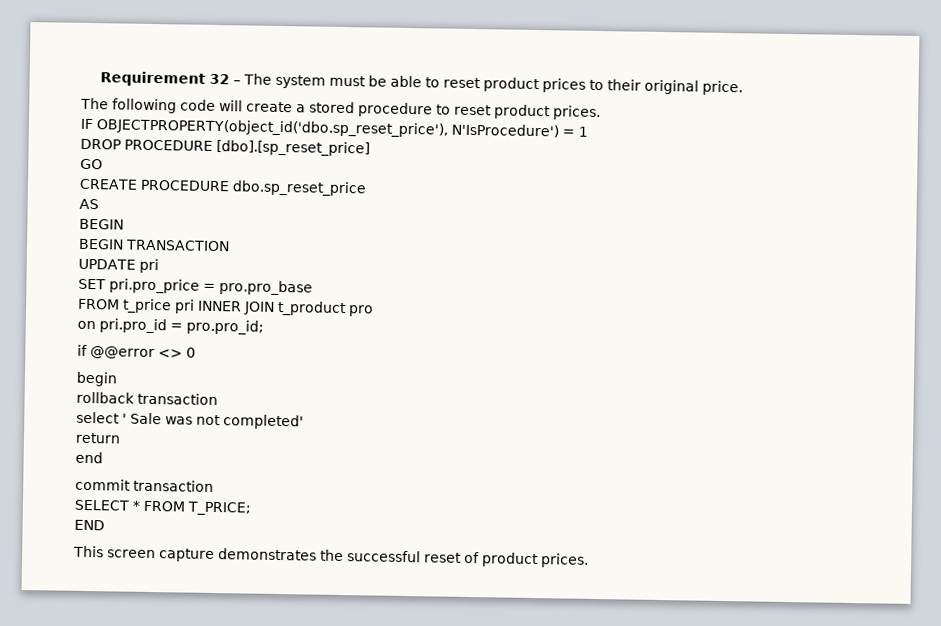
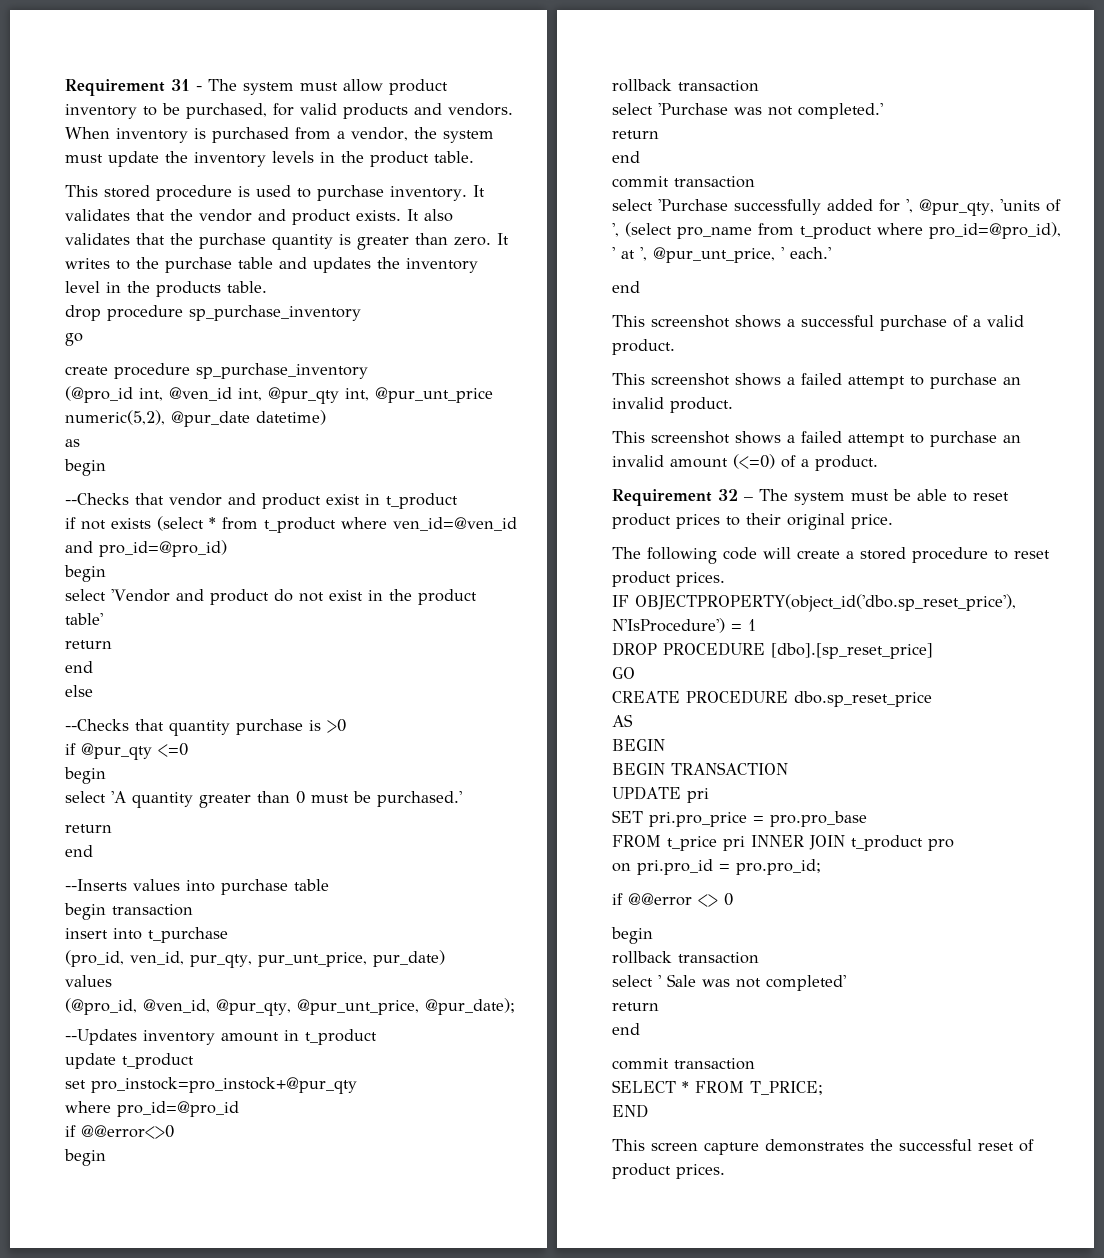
[99,71,206,87] Requirement -> [65,79,448,96] [65,103,513,119] [65,127,494,143] [65,151,474,167] [65,185,485,201] [65,209,453,225] [65,233,509,250] [65,257,478,273] [65,281,267,297] [65,305,361,321] [65,333,83,346] [65,363,368,379] [65,386,493,404] [65,410,326,427] [65,439,80,447] [64,459,106,476] [65,493,458,509] [65,516,517,533] [65,540,227,557] [64,565,106,582] [65,589,477,605] [65,613,103,625] [65,640,112,649] [65,661,93,673] [65,685,93,697] [65,719,346,736] [65,743,188,760] [64,767,106,784] [65,791,462,808] [65,824,112,833] [65,845,93,857] [65,879,329,895] [64,903,193,920] [65,927,228,943] [65,950,445,968] [65,975,112,987] [65,998,515,1016] [65,1029,377,1045] [65,1053,194,1069] [65,1077,357,1094] [65,1101,239,1117] [65,1125,174,1139] [64,1149,106,1166] [612,79,759,92] [612,103,883,119] [612,130,659,139] [612,151,640,163] [612,176,755,188] [612,199,1061,216] [612,222,1061,239] [612,247,831,263] [612,281,640,293] [612,315,1024,331] [612,339,675,355] [612,373,1021,389] [612,397,733,413] [612,431,1021,447] [612,454,878,471] [612,489,712,506] Requirement 31 - The system must allow product inventory to be purchased, for valid products and vendors. When inventory is purchased from a vendor, the system must update the inventory levels in the product table. // This stored procedure is used to purchase inventory. It validates that the vendor and product exists. It also validates that the purchase quantity is greater than zero. It writes to the purchase table and updates the inventory level in the products table. // drop procedure sp_purchase_inventory // go // create procedure sp_purchase_inventory // (@pro_id int, @ven_id int, @pur_qty int, @pur_unt_price numeric(5,2), @pur_date datetime) // as // begin // --Checks that vendor and product exist in t_product // if not exists (select * from t_product where ven_id=@ven_id and pro_id=@pro_id) // begin // select 'Vendor and product do not exist in the product table' // return // end // else // --Checks that quantity purchase is >0 // if @pur_qty <=0 // begin // select 'A quantity greater than 0 must be purchased.' // return // end // --Inserts values into purchase table // begin transaction // insert into t_purchase // (pro_id, ven_id, pur_qty, pur_unt_price, pur_date) // values // (@pro_id, @ven_id, @pur_qty, @pur_unt_price, @pur_date); // --Updates inventory amount in t_product // update t_product // set pro_instock=pro_instock+@pur_qty // where pro_id=@pro_id // if @@error<>0 // begin // rollback transaction // select 'Purchase was not completed.' // return // end // commit transaction // select 'Purchase successfully added for ', @pur_qty, 'units of ', (select pro_name from t_product where pro_id=@pro_id), ' at ', @pur_unt_price, ' each.' // end // This screenshot shows a successful purchase of a valid product. // This screenshot shows a failed attempt to purchase an invalid product. // This screenshot shows a failed attempt to purchase an invalid amount (<=0) of a product. // Requirement

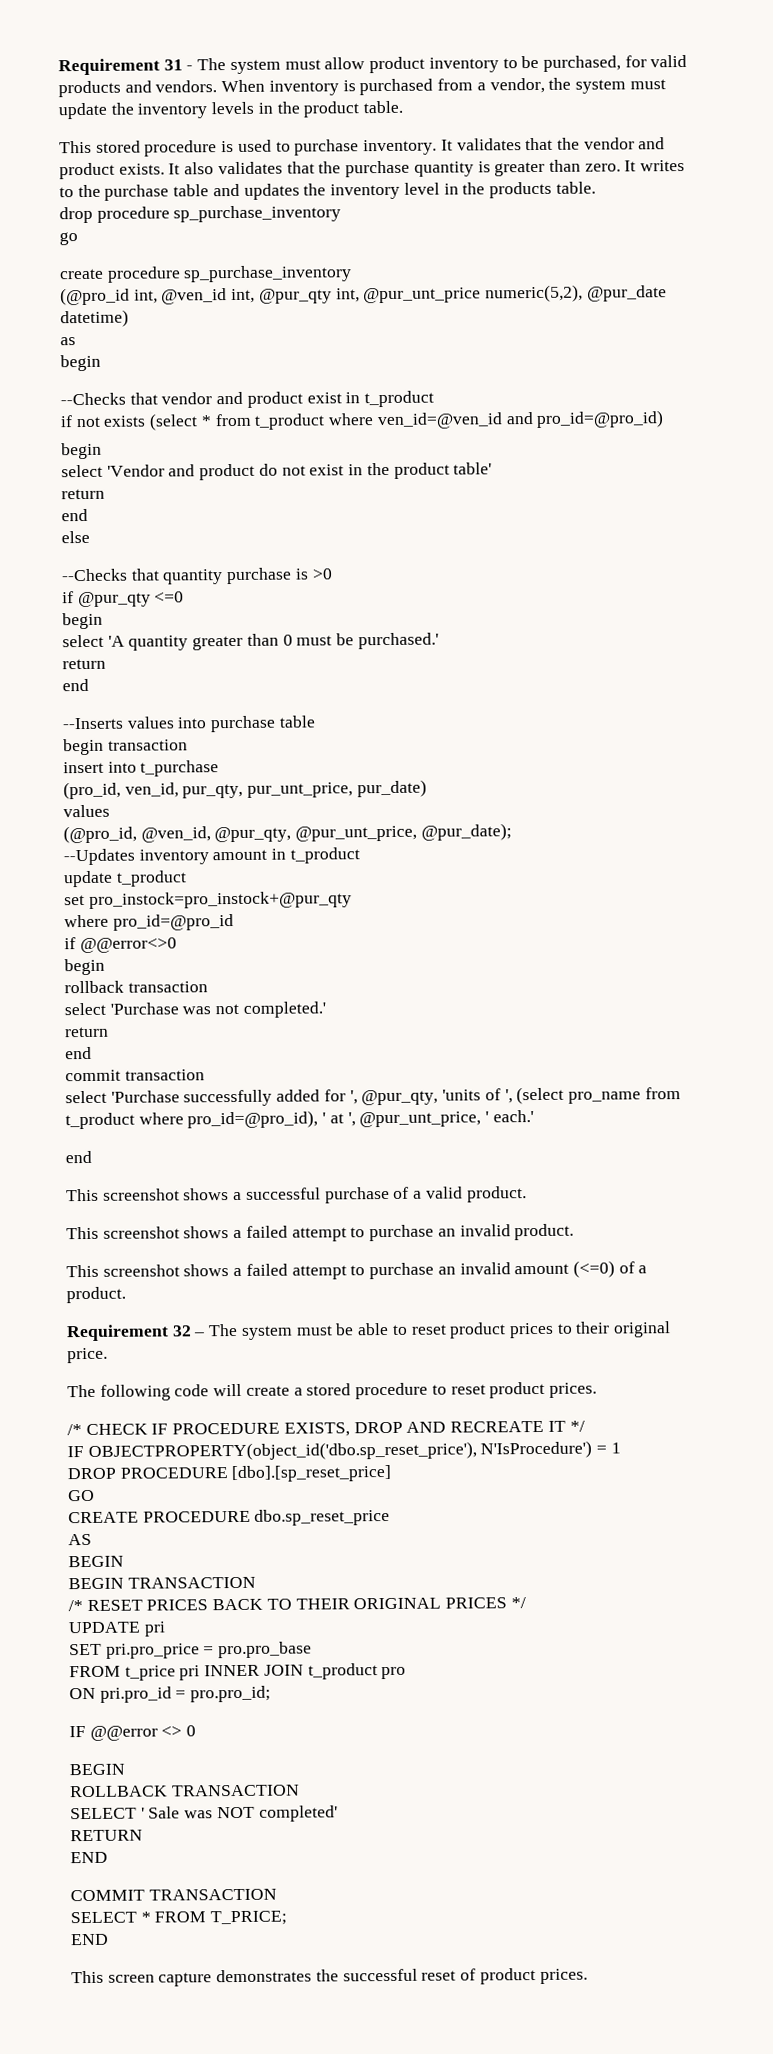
(725, 579) none -> [67,1420,585,1437] // /* CHECK IF PROCEDURE EXISTS, DROP AND RECREATE IT */
(788, 768) none -> [68,1597,526,1612] // /* RESET PRICES BACK TO THEIR ORIGINAL PRICES */
[612,863,631,872] on -> [69,1687,96,1700] ON
[612,893,623,905] if -> [69,1726,86,1738] IF
[611,927,653,944] [612,951,759,964] [612,975,653,987] begin // rollback transaction // select -> [69,1763,125,1776] [70,1784,300,1798] [70,1807,137,1820] BEGIN // ROLLBACK TRANSACTION // SELECT
[736,978,761,988] not -> [216,1806,255,1819] NOT
[612,1002,659,1011] [612,1023,640,1035] [612,1058,755,1070] return // end // commit transaction -> [70,1829,143,1842] [70,1851,108,1864] [70,1888,277,1902] RETURN // END // COMMIT TRANSACTION

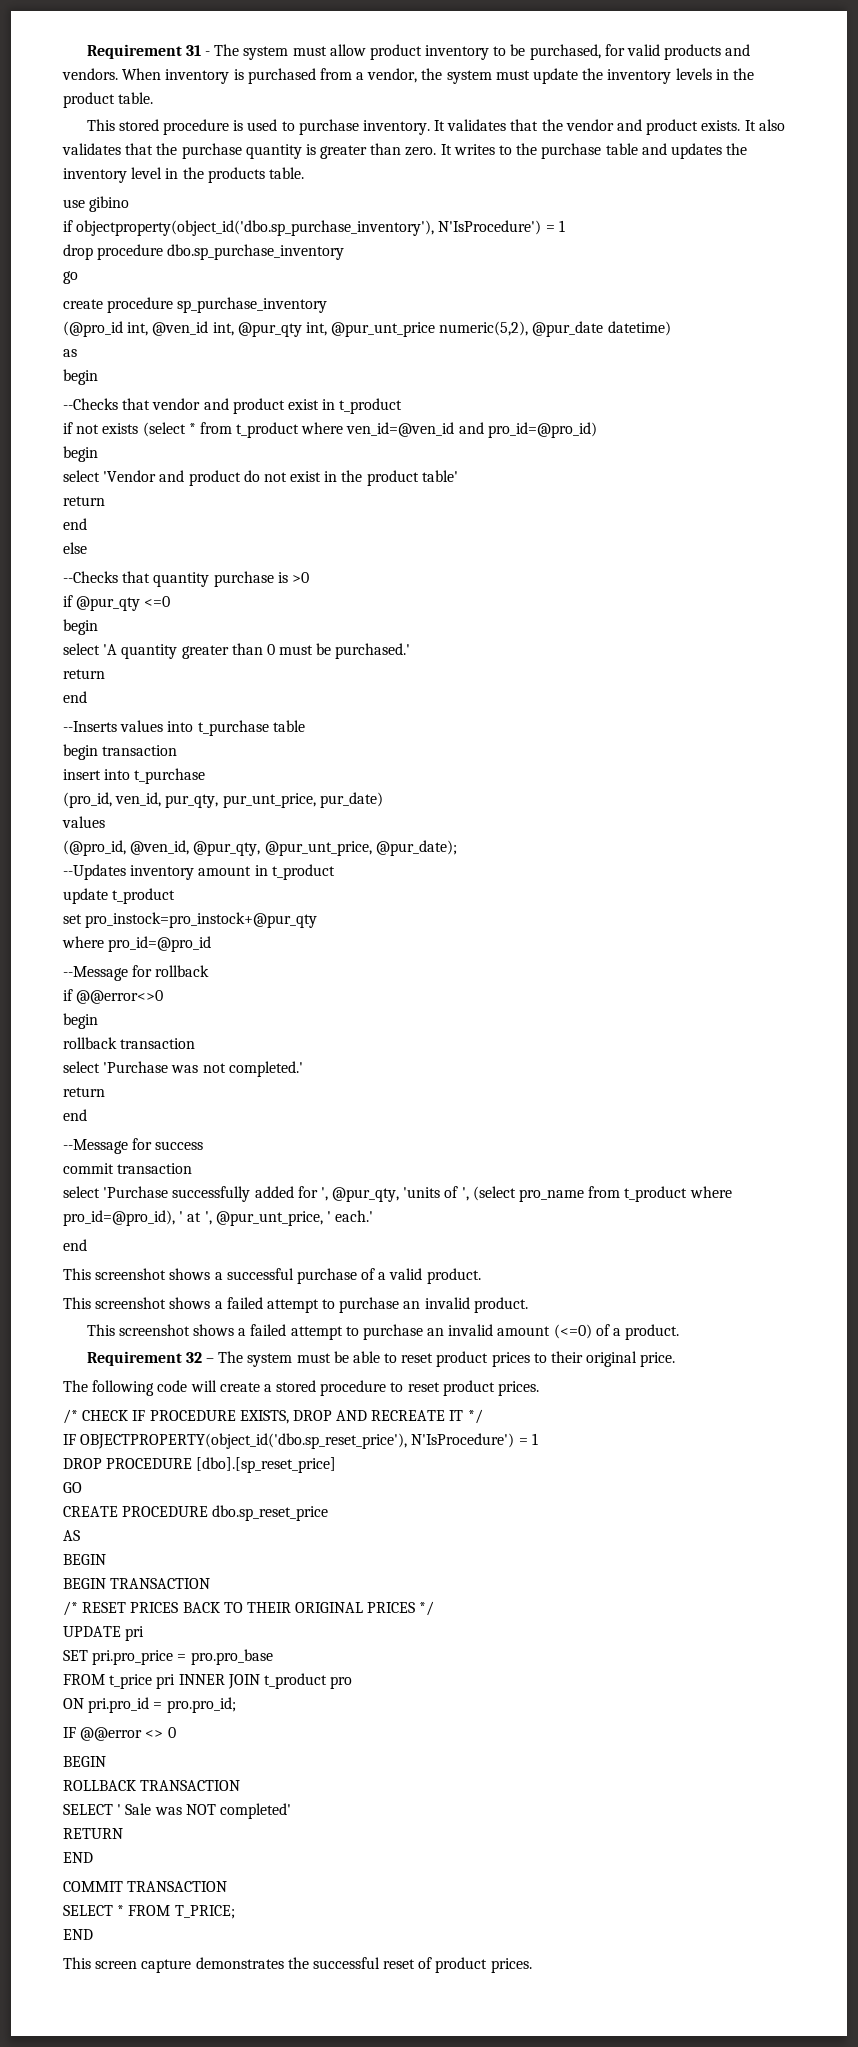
(596, 187) none -> [63,196,130,212] [63,220,565,236] // use gibino // if objectproperty(object_id('dbo.sp_purchase_inventory'), N'IsProcedure') = 1
[173,205,342,223] sp_purchase_inventory -> [167,244,345,260] dbo.sp_purchase_inventory
[210,715,277,733] purchase -> [197,720,269,736] t_purchase
(234, 922) none -> [63,965,210,981] // --Message for rollback
(92, 1053) none -> [63,1138,204,1154] // --Message for success

